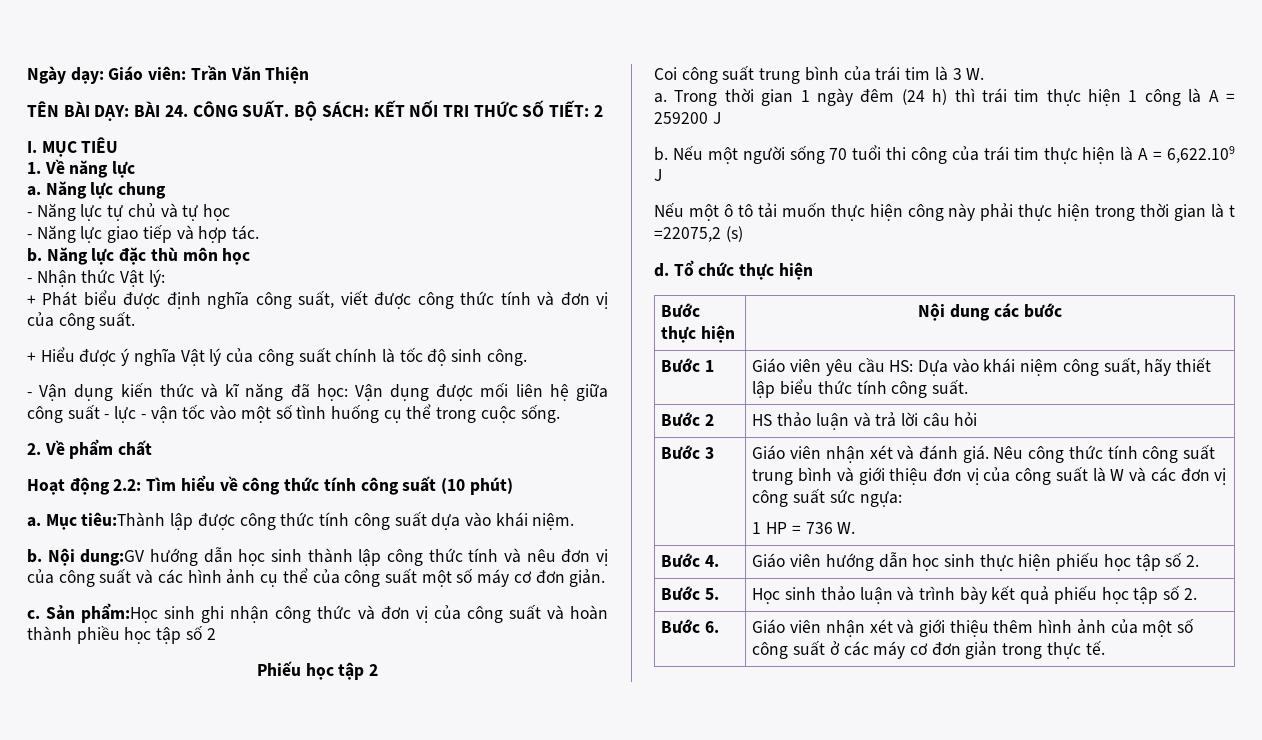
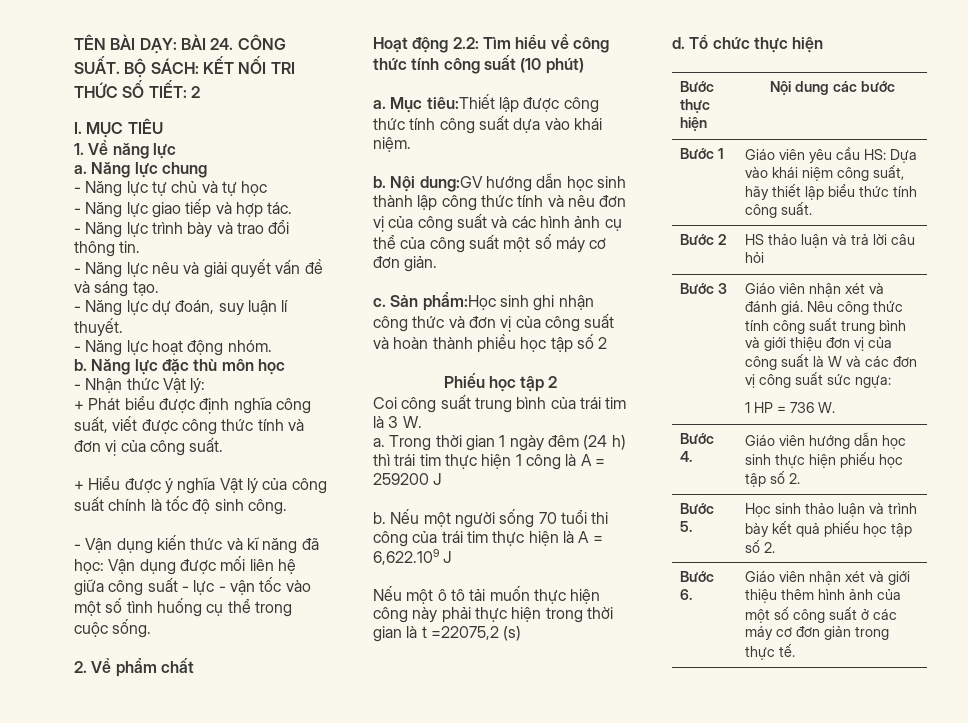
[27,65,310,84] Ngày dạy: Giáo viên: Trần Văn Thiện // -> (74, 42) none
(260, 232) none -> [74,220,290,238] [74,241,141,257] [74,259,323,278] [74,281,159,297] [74,300,289,316] [74,318,123,337] [74,340,272,356] // - Năng lực trình bày và trao đổi thông tin. // - Năng lực nêu và giải quyết vấn đề và sáng tạo. // - Năng lực dự đoán, suy luận lí thuyết. // - Năng lực hoạt động nhóm.
[81,512,166,527] tiêu:Thành -> [426,94,495,109] tiêu:Thiết

